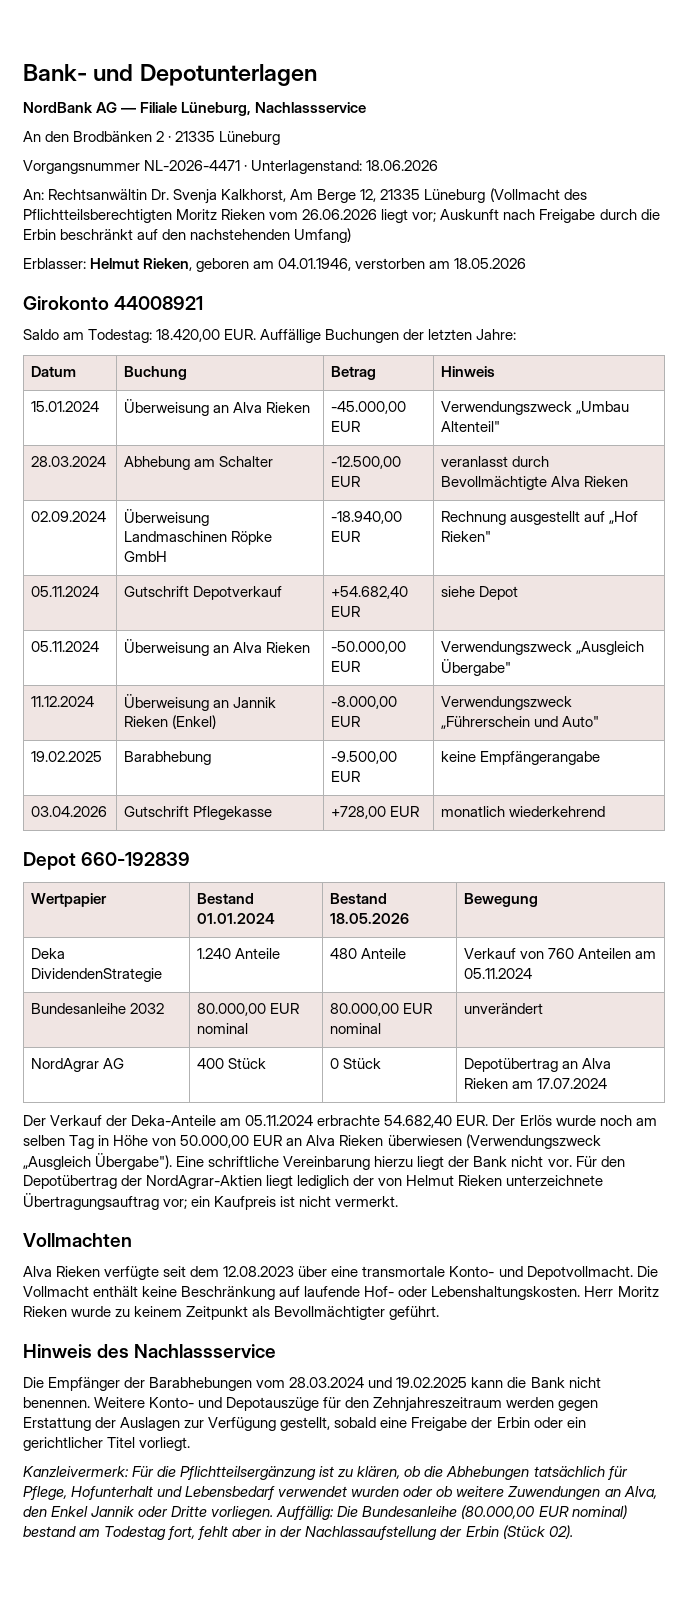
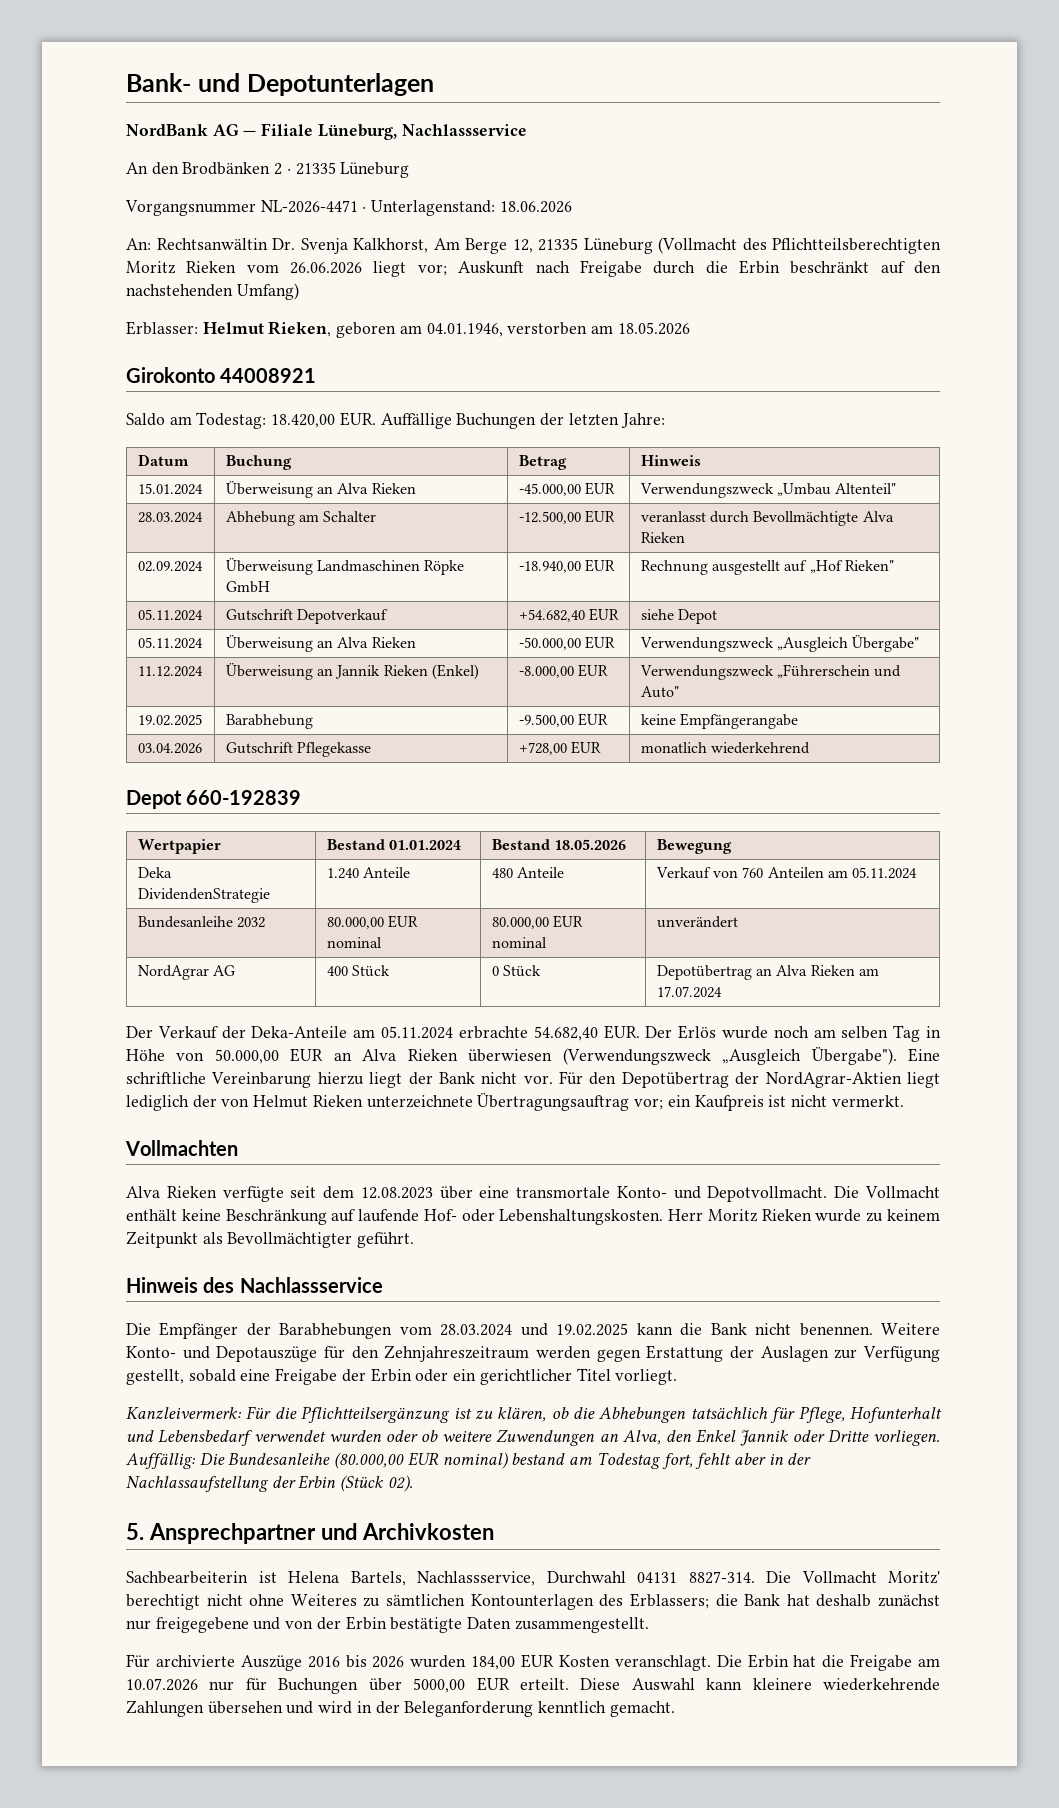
(573, 1532) none -> [126,1523,494,1544] [126,1571,940,1586] [126,1593,941,1610] [126,1616,649,1633] [126,1654,940,1671] [126,1677,940,1694] [126,1700,675,1717] // 5. Ansprechpartner und Archivkosten // Sachbearbeiterin ist Helena Bartels, Nachlassservice, Durchwahl 04131 8827-314. Die Vollmacht Moritz' berechtigt nicht ohne Weiteres zu sämtlichen Kontounterlagen des Erblassers; die Bank hat deshalb zunächst nur freigegebene und von der Erbin bestätigte Daten zusammengestellt. // Für archivierte Auszüge 2016 bis 2026 wurden 184,00 EUR Kosten veranschlagt. Die Erbin hat die Freigabe am 10.07.2026 nur für Buchungen über 5000,00 EUR erteilt. Diese Auswahl kann kleinere wiederkehrende Zahlungen übersehen und wird in der Beleganforderung kenntlich gemacht.

